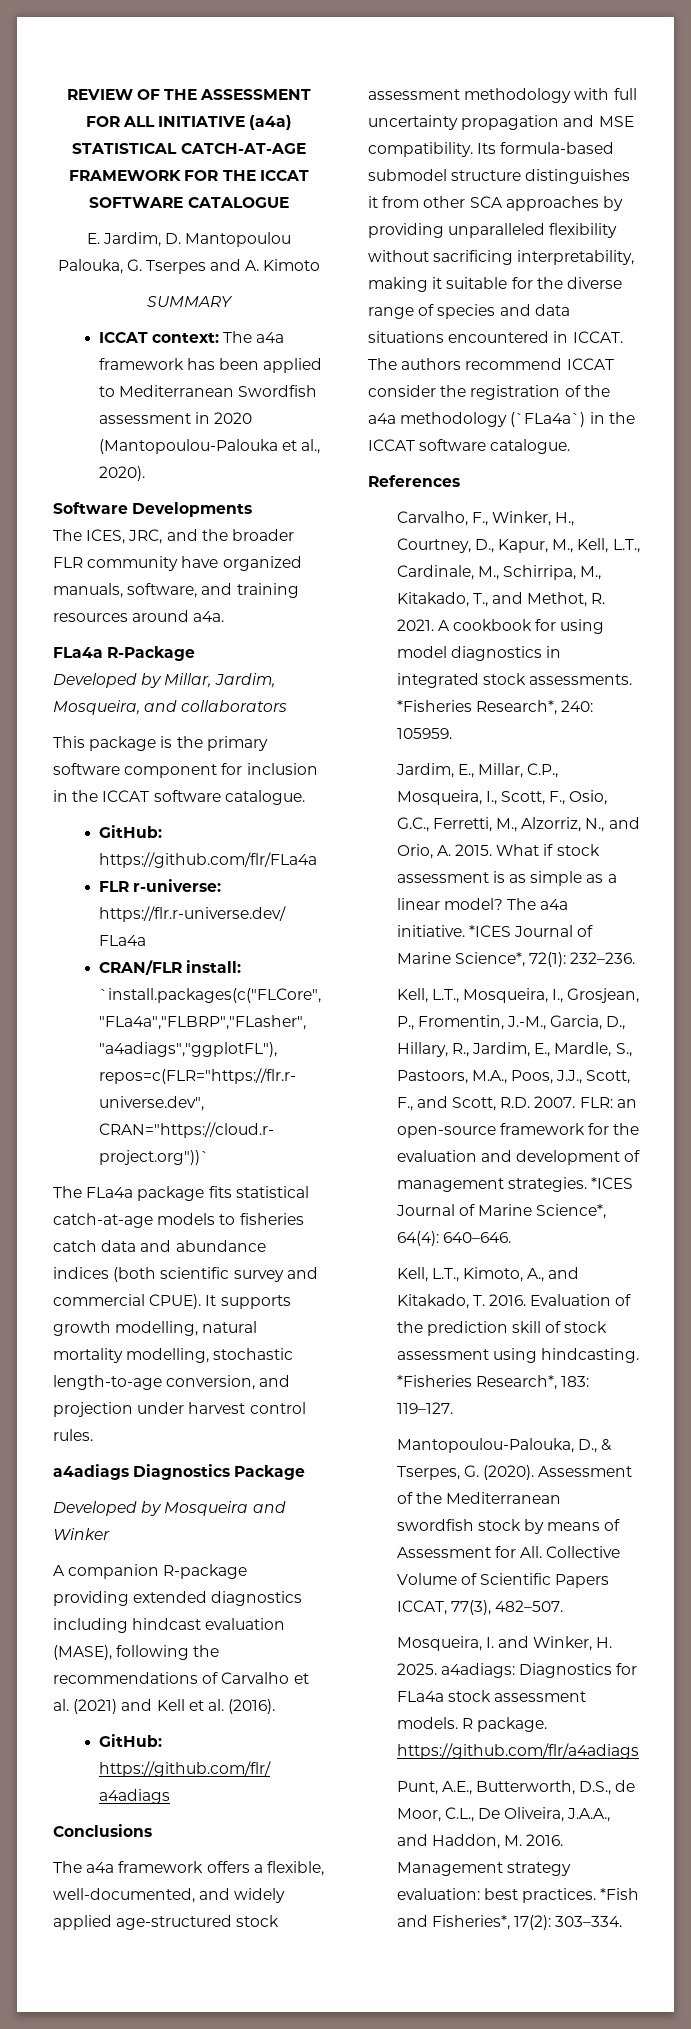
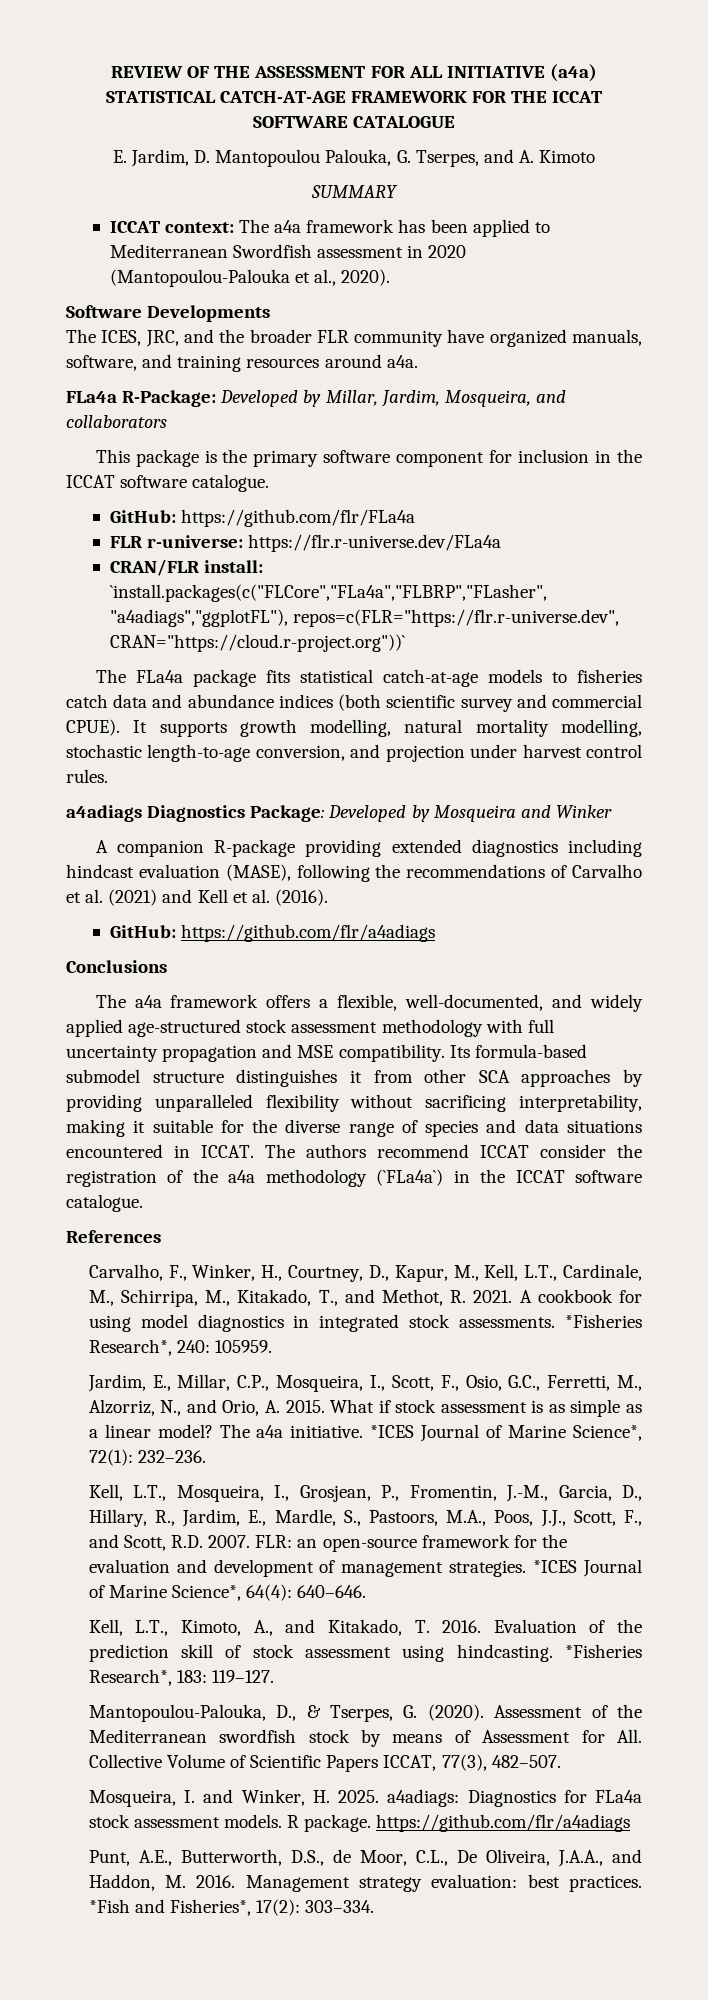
[145,260,206,274] Tserpes -> [415,150,479,167] Tserpes,
[107,646,196,661] R-Package // -> [122,390,217,407] R-Package:
[234,1465,306,1480] Package // -> [250,805,325,822] Package:

